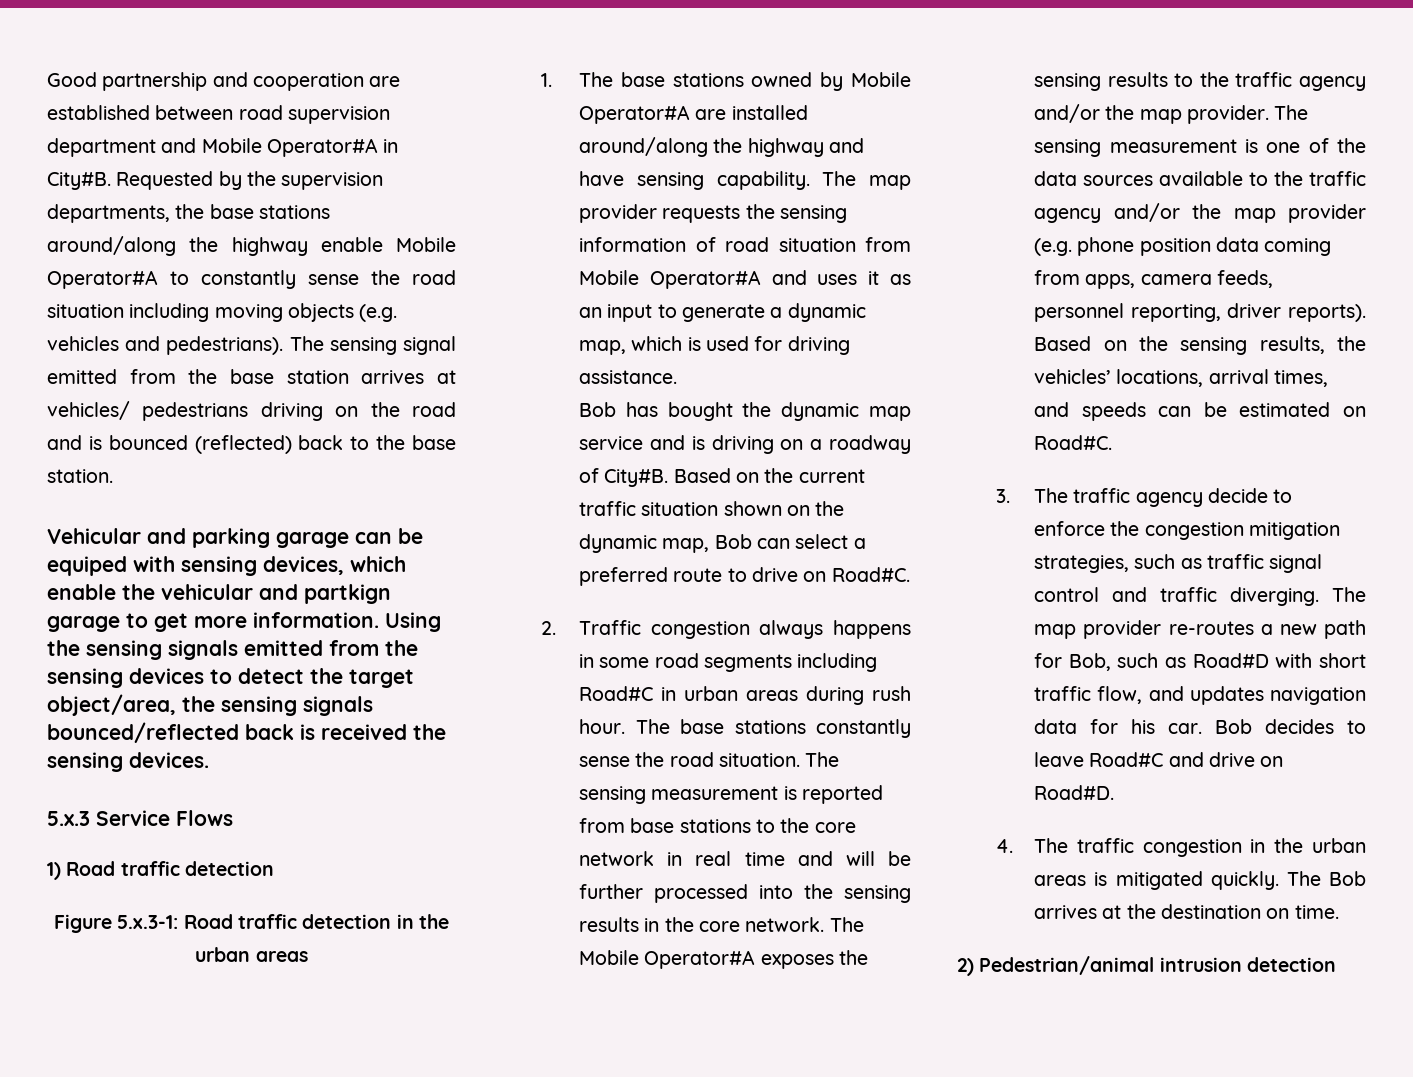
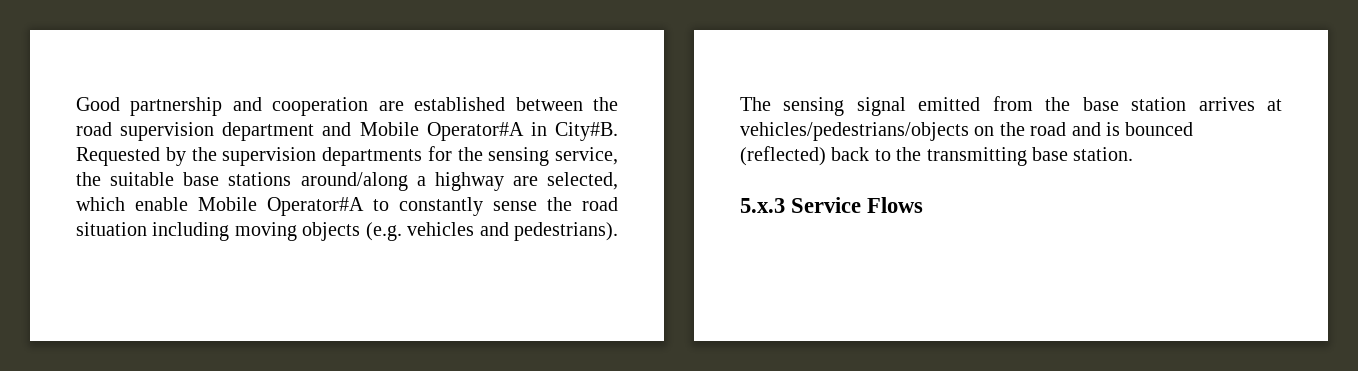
(234, 112) none -> [593,97,618,111] the
[47,204,330,223] [47,236,308,256] departments, the base stations around/along the highway -> [322,146,618,166] [76,172,618,191] [76,197,125,211] departments for the sensing service, the suitable base stations around/along a highway are selected, which
[47,401,323,421] vehicles/ pedestrians driving -> [740,122,969,141] vehicles/pedestrians/objects
(406, 442) none -> [926,147,1027,166] transmitting
[47,528,423,548] [47,556,406,576] [47,584,391,604] [47,612,441,632] [47,640,418,660] [47,668,414,688] [47,694,373,716] [47,722,446,743] [47,752,209,772] [47,810,233,826] [47,861,274,880] [54,914,449,933] [195,947,308,962] [540,72,911,91] [579,105,808,124] [579,137,864,157] [579,171,911,190] [579,204,847,223] [579,237,911,252] [579,270,911,289] [579,303,866,322] [579,336,850,355] [579,370,678,384] [579,402,911,421] [579,435,911,454] [579,468,865,487] [579,501,845,516] [579,534,866,553] [579,567,910,586] [540,620,911,639] [579,653,878,672] [579,686,911,705] [579,719,911,738] [579,752,840,767] [579,785,883,804] [579,818,856,833] [579,851,911,866] [579,884,911,903] [579,917,864,932] [579,950,868,969] [1034,72,1366,91] [1034,104,1309,124] [1034,138,1366,157] [1034,171,1366,186] [1034,203,1366,223] [1034,237,1332,256] [1034,270,1273,289] [1034,303,1366,322] [1034,336,1366,355] [1034,369,1328,387] [1034,402,1366,421] [1034,435,1113,450] [995,488,1293,507] [1034,521,1340,540] [1034,554,1323,573] [1034,587,1366,606] [1034,620,1366,639] [1034,653,1366,671] [1034,686,1366,705] [1034,719,1366,734] [1034,752,1284,767] [1034,785,1115,800] [995,838,1366,857] [1034,871,1366,890] [1034,904,1339,919] [957,956,1336,976] Vehicular and parking garage can be equiped with sensing devices, which enable the vehicular and partkign garage to get more information. Using the sensing signals emitted from the sensing devices to detect the target object/area, the sensing signals bounced/reflected back is received the sensing devices. // 5.x.3 Service Flows // 1) Road traffic detection // Figure 5.x.3-1: Road traffic detection in the urban areas // 1. The base stations owned by Mobile Operator#A are installed around/along the highway and have sensing capability. The map provider requests the sensing information of road situation from Mobile Operator#A and uses it as an input to generate a dynamic map, which is used for driving assistance. // Bob has bought the dynamic map service and is driving on a roadway of City#B. Based on the current traffic situation shown on the dynamic map, Bob can select a preferred route to drive on Road#C. // 2. Traffic congestion always happens in some road segments including Road#C in urban areas during rush hour. The base stations constantly sense the road situation. The sensing measurement is reported from base stations to the core network in real time and will be further processed into the sensing results in the core network. The Mobile Operator#A exposes the sensing results to the traffic agency and/or the map provider. The sensing measurement is one of the data sources available to the traffic agency and/or the map provider (e.g. phone position data coming from apps, camera feeds, personnel reporting, driver reports). Based on the sensing results, the vehicles’ locations, arrival times, and speeds can be estimated on Road#C. // 3. The traffic agency decide to enforce the congestion mitigation strategies, such as traffic signal control and traffic diverging. The map provider re-routes a new path for Bob, such as Road#D with short traffic flow, and updates navigation data for his car. Bob decides to leave Road#C and drive on Road#D. // 4. The traffic congestion in the urban areas is mitigated quickly. The Bob arrives at the destination on time. // 2) Pedestrian/animal intrusion detection -> [740,197,924,213] 5.x.3 Service Flows

